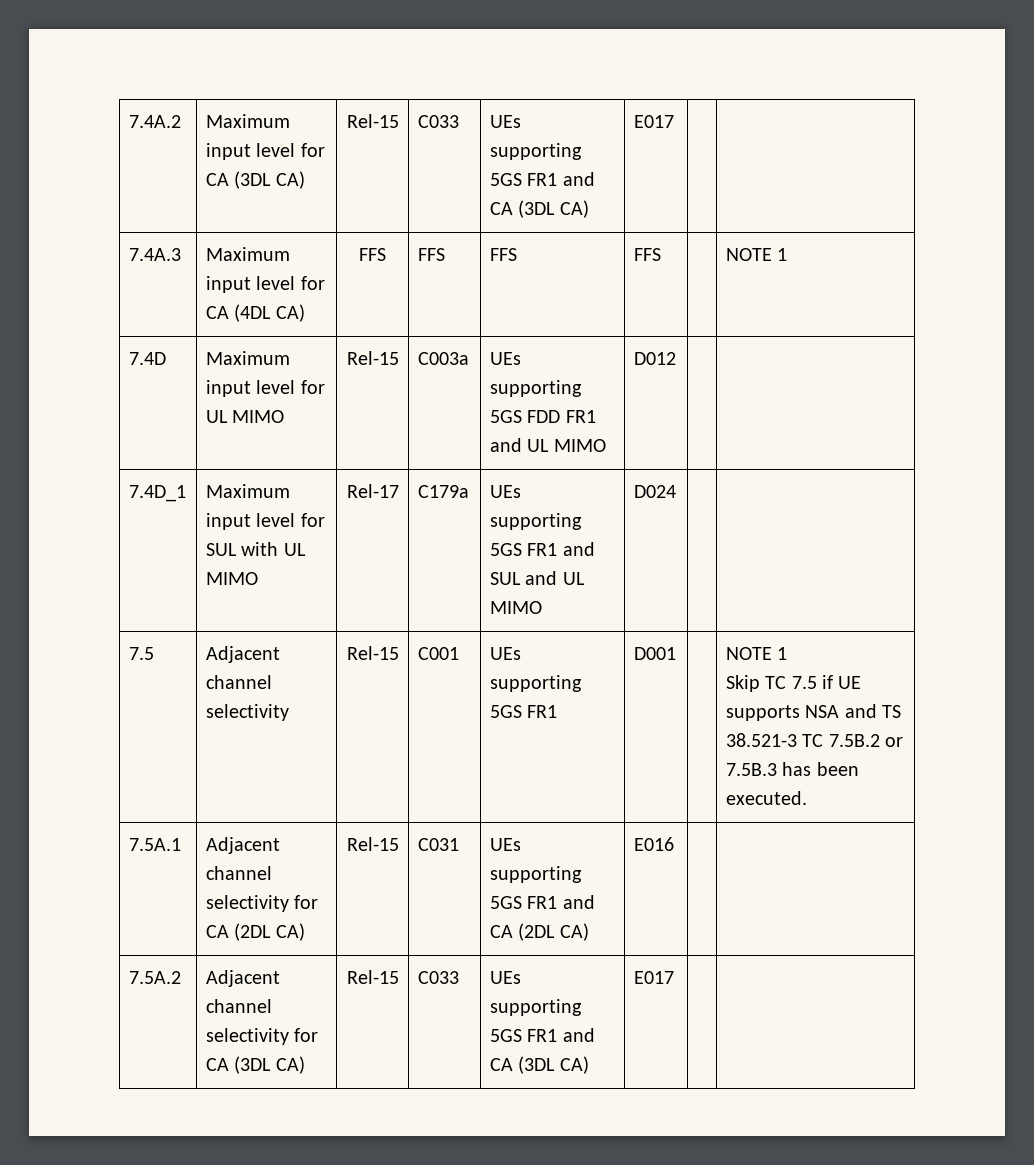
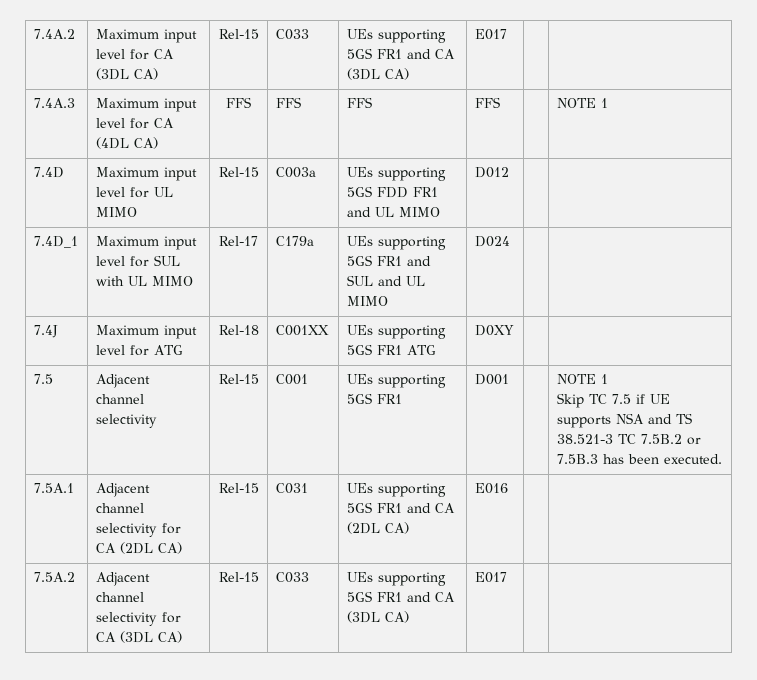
(676, 491) none -> [33,325,58,338] [95,325,197,339] [95,345,183,356] [218,325,259,335] [275,325,329,336] [346,325,446,339] [346,344,436,355] [474,325,514,336] // 7.4J | Maximum input level for ATG | Rel-18 | C001XX | UEs supporting 5GS FR1 ATG | D0XY | |

